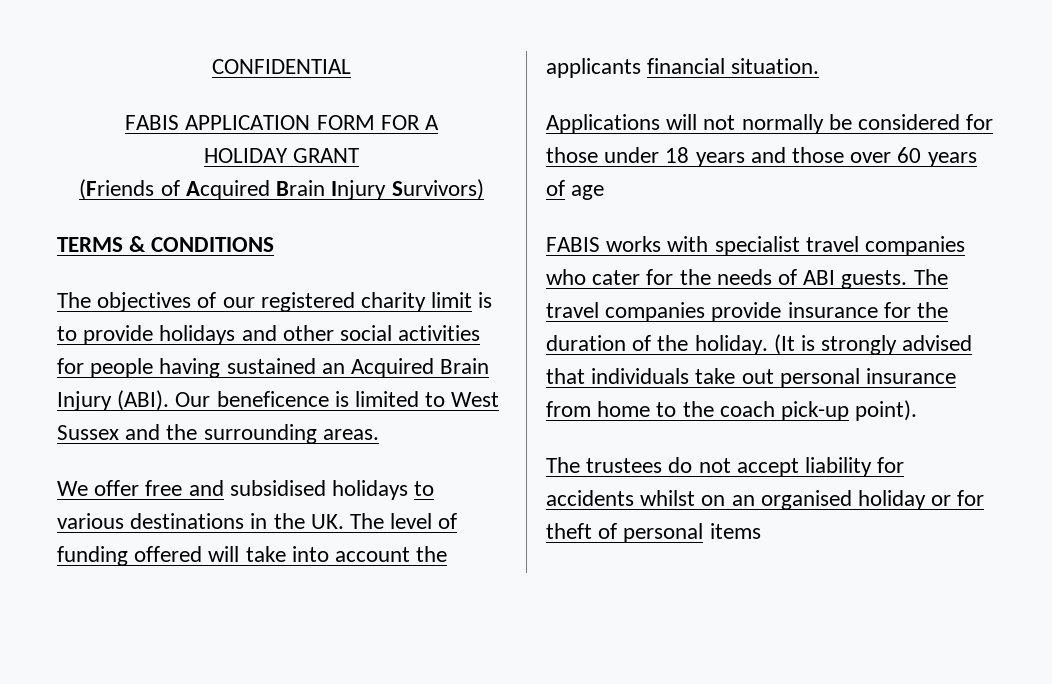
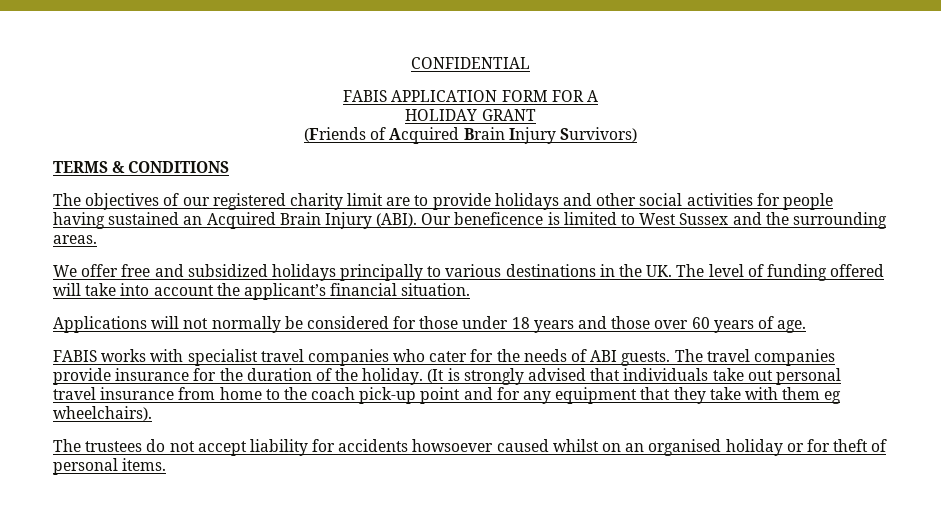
[478,292,493,308] is -> [386,197,411,206] are
[229,480,409,500] subsidised holidays -> [187,264,424,281] subsidized holidays principally
[546,58,641,78] applicants -> [243,283,326,300] applicant’s
[571,185,605,200] age -> [777,320,807,333] age.
(860, 378) none -> [53,387,96,400] travel
[855,400,918,421] point). -> [420,387,842,404] [53,406,152,421] point and for any equipment that they take with them eg wheelchairs).
(634, 498) none -> [412,439,549,452] howsoever caused
[709,523,761,539] items -> [122,458,167,471] items.

